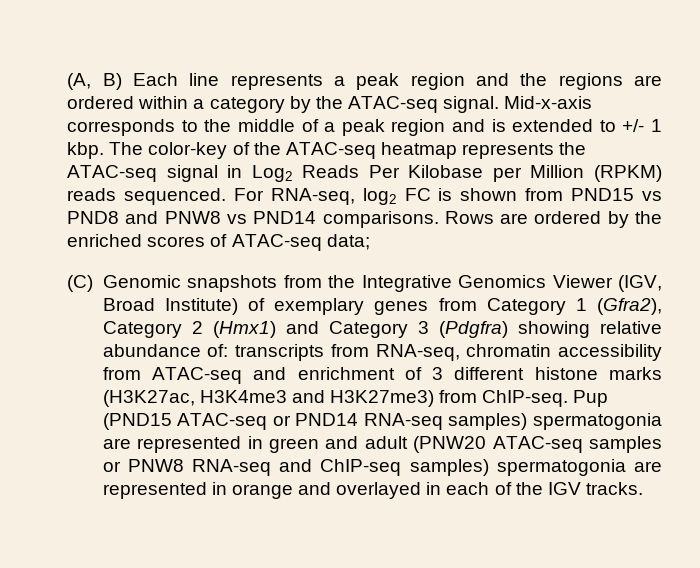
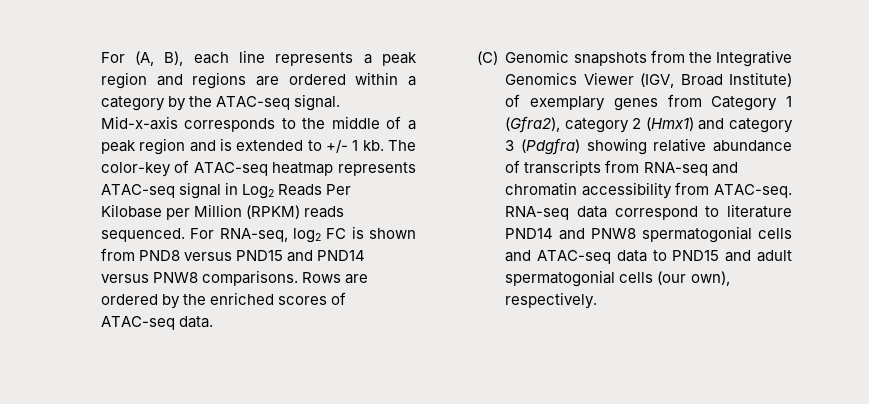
[67,73,178,90] (A, B) Each -> [100,51,229,66] For (A, B), each
[520,73,548,86] the -> (183, 80) none
[67,142,105,159] kbp. -> [362,140,384,151] kb.
[253,142,281,155] the -> (190, 166) none
[559,142,587,155] the -> (416, 169) none
[571,188,662,201] [67,211,317,224] PND15 vs PND8 and PNW8 vs PND14 -> [138,250,366,262] [100,272,198,283] PND8 versus PND15 and PND14 versus PNW8
[326,234,370,250] data; -> [178,316,213,328] data.
[102,321,182,338] Category -> [564,118,629,133] category
[328,321,408,338] Category -> [729,118,793,133] category
[207,344,229,357] of: -> [505,160,521,173] of
[375,344,460,361] RNA-seq, -> [643,162,738,176] RNA-seq and
[151,367,662,384] [102,390,609,407] [102,413,662,430] [102,436,662,453] [102,459,663,476] [102,482,643,499] ATAC-seq and enrichment of 3 different histone marks (H3K27ac, H3K4me3 and H3K27me3) from ChIP-seq. Pup (PND15 ATAC-seq or PND14 RNA-seq samples) spermatogonia are represented in green and adult (PNW20 ATAC-seq samples or PNW8 RNA-seq and ChIP-seq samples) spermatogonia are represented in orange and overlayed in each of the IGV tracks. -> [714,184,792,198] [505,204,792,220] [505,226,792,243] [505,250,792,264] [505,270,730,287] [505,292,598,309] ATAC-seq. RNA-seq data correspond to literature PND14 and PNW8 spermatogonial cells and ATAC-seq data to PND15 and adult spermatogonial cells (our own), respectively.

